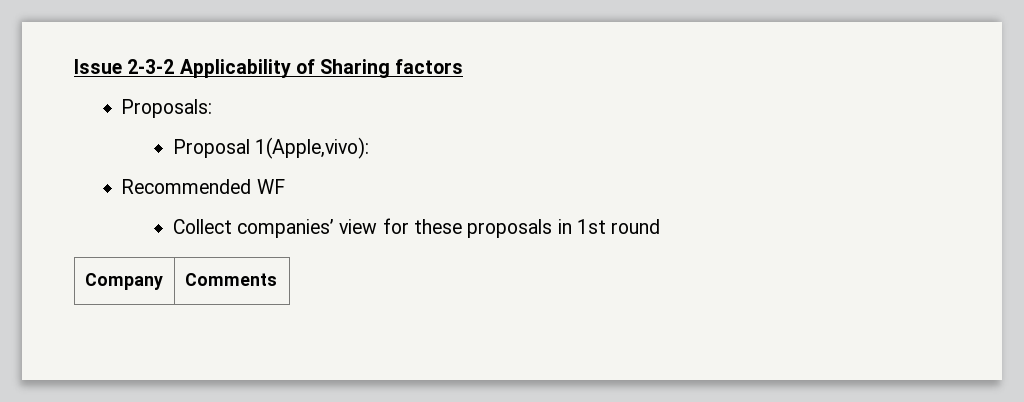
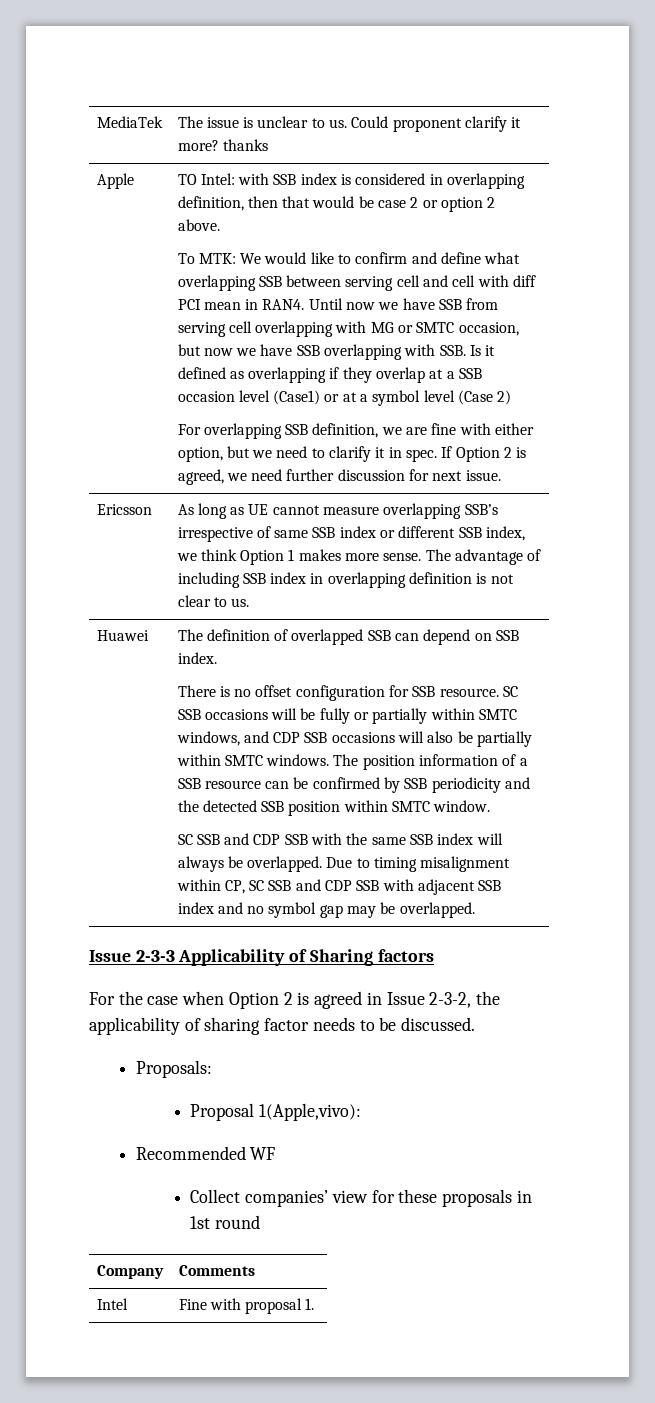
[74,59,464,78] Issue 2-3-2 Applicability of Sharing factors -> [96,116,163,128] [177,116,522,132] [177,139,268,151] [96,173,134,189] [177,173,526,189] [177,196,496,212] [177,219,220,231] [177,252,521,264] [177,275,537,291] [177,298,499,310] [177,321,519,337] [177,344,496,360] [177,367,483,383] [177,390,512,406] [177,423,535,439] [177,446,527,462] [177,469,501,485] [96,504,152,515] [177,503,498,519] [177,526,526,542] [176,549,542,565] [177,572,514,588] [177,595,250,607] [96,630,149,641] [177,629,520,645] [177,652,217,664] [177,685,519,701] [177,708,518,724] [176,731,533,747] [176,754,528,770] [177,777,531,793] [177,800,491,816] [177,833,503,845] [177,856,511,872] [176,879,502,895] [177,902,475,918] [89,949,434,966] [89,991,500,1009] [89,1017,476,1035] MediaTek | The issue is unclear to us. Could proponent clarify it more? thanks // Apple | TO Intel: with SSB index is considered in overlapping definition, then that would be case 2 or option 2 above. // To MTK: We would like to confirm and define what overlapping SSB between serving cell and cell with diff PCI mean in RAN4. Until now we have SSB from serving cell overlapping with MG or SMTC occasion, but now we have SSB overlapping with SSB. Is it defined as overlapping if they overlap at a SSB occasion level (Case1) or at a symbol level (Case 2) // For overlapping SSB definition, we are fine with either option, but we need to clarify it in spec. If Option 2 is agreed, we need further discussion for next issue. // Ericsson | As long as UE cannot measure overlapping SSB’s irrespective of same SSB index or different SSB index, we think Option 1 makes more sense. The advantage of including SSB index in overlapping definition is not clear to us. // Huawei | The definition of overlapped SSB can depend on SSB index. // There is no offset configuration for SSB resource. SC SSB occasions will be fully or partially within SMTC windows, and CDP SSB occasions will also be partially within SMTC windows. The position information of a SSB resource can be confirmed by SSB periodicity and the detected SSB position within SMTC window. // SC SSB and CDP SSB with the same SSB index will always be overlapped. Due to timing misalignment within CP, SC SSB and CDP SSB with adjacent SSB index and no symbol gap may be overlapped. // Issue 2-3-3 Applicability of Sharing factors // For the case when Option 2 is agreed in Issue 2-3-2, the applicability of sharing factor needs to be discussed.
(277, 279) none -> [96,1298,128,1310] [178,1298,315,1314] // Intel | Fine with proposal 1.

